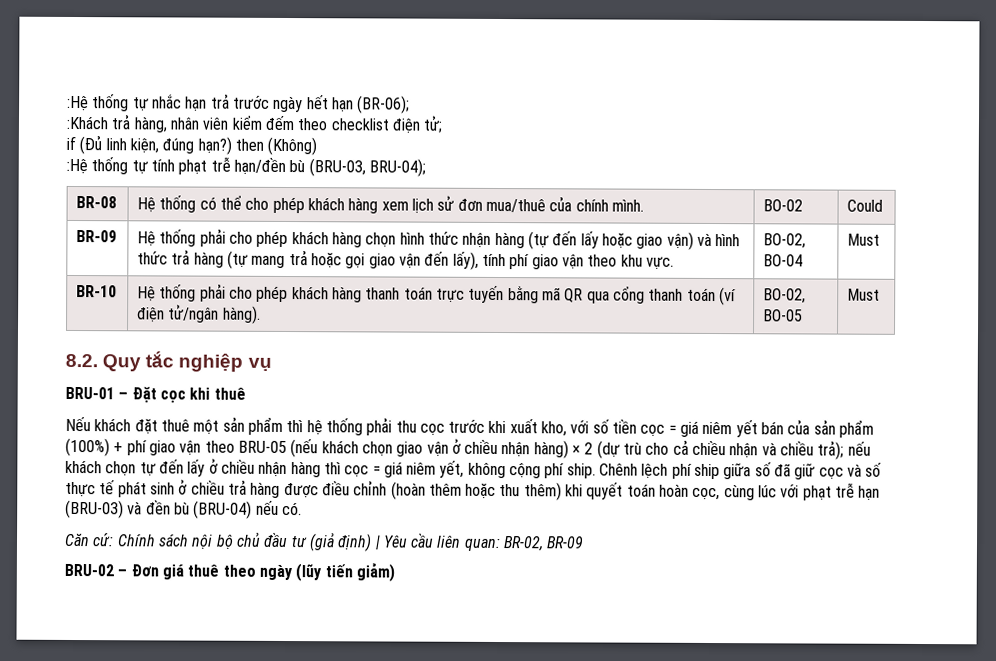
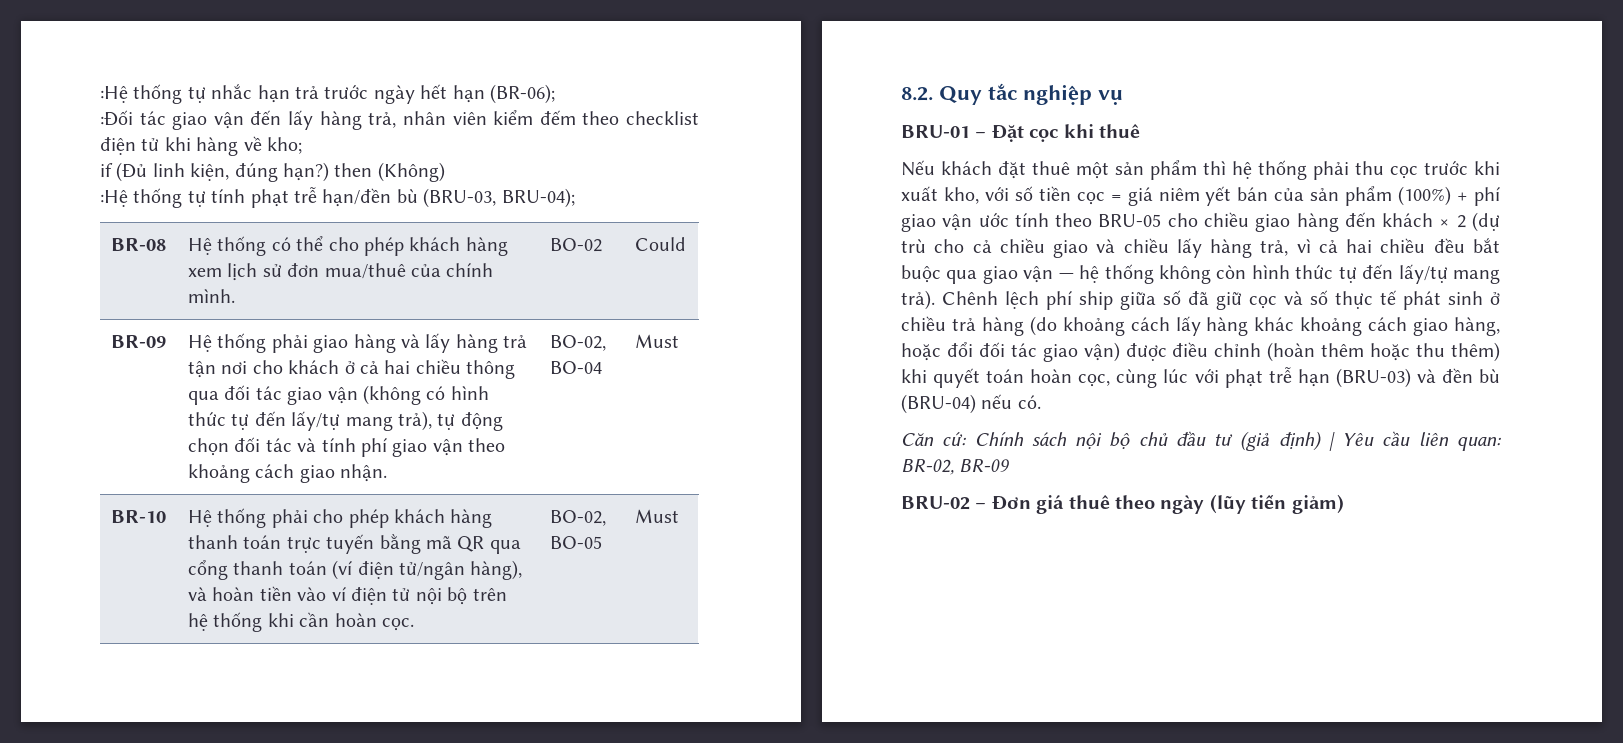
[66,114,168,133] :Khách trả hàng, -> [100,110,397,130] :Đối tác giao vận đến lấy hàng trả,
[423,115,444,133] tử; -> [141,136,302,156] tử khi hàng về kho;
[229,230,741,250] [137,249,479,270] cho phép khách hàng chọn hình thức nhận hàng (tự đến lấy hoặc giao vận) và hình thức trả hàng (tự mang trả hoặc gọi giao vận đến lấy), -> [313,333,528,353] [187,359,516,379] [187,385,489,405] [187,411,503,431] [187,437,317,456] giao hàng và lấy hàng trả tận nơi cho khách ở cả hai chiều thông qua đối tác giao vận (không có hình thức tự đến lấy/tự mang trả), tự động chọn đối tác và
[620,254,674,270] khu vực. -> [187,464,388,483] khoảng cách giao nhận.
[222,305,261,324] hàng). -> [470,560,523,580] [187,586,507,605] [187,612,414,632] hàng), và hoàn tiền vào ví điện tử nội bộ trên hệ thống khi cần hoàn cọc.
[204,438,569,459] theo BRU-05 (nếu khách chọn giao vận ở chiều nhận hàng) -> [978,212,1434,232] ước tính theo BRU-05 cho chiều giao hàng đến khách
[729,443,759,459] nhận -> [1053,240,1089,258] giao
[817,440,871,460] [65,458,596,479] trả); nếu khách chọn tự đến lấy ở chiều nhận hàng thì cọc = giá niêm yết, không cộng phí ship. -> [1176,238,1500,258] [901,264,1500,284] [901,290,935,310] lấy hàng trả, vì cả hai chiều đều bắt buộc qua giao vận — hệ thống không còn hình thức tự đến lấy/tự mang trả).
(281, 489) none -> [1029,316,1500,336] [901,342,1120,362] (do khoảng cách lấy hàng khác khoảng cách giao hàng, hoặc đổi đối tác giao vận)

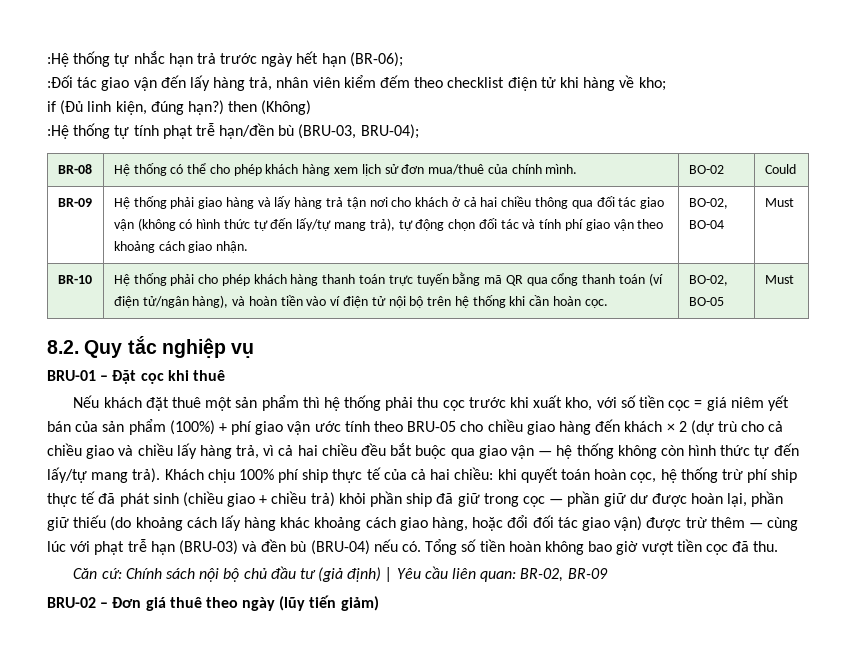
[942,290,1500,310] [901,316,1024,336] Chênh lệch phí ship giữa số đã giữ cọc và số thực tế phát sinh ở chiều trả hàng -> [164,467,798,483] [47,491,784,507] [47,515,107,531] Khách chịu 100% phí ship thực tế của cả hai chiều: khi quyết toán hoàn cọc, hệ thống trừ phí ship thực tế đã phát sinh (chiều giao + chiều trả) khỏi phần ship đã giữ trong cọc — phần giữ dư được hoàn lại, phần giữ thiếu
[1172,342,1500,362] [901,368,1111,388] điều chỉnh (hoàn thêm hoặc thu thêm) khi quyết toán hoàn cọc, -> [685,517,763,528] trừ thêm —
(1041, 402) none -> [425,539,779,555] Tổng số tiền hoàn không bao giờ vượt tiền cọc đã thu.

